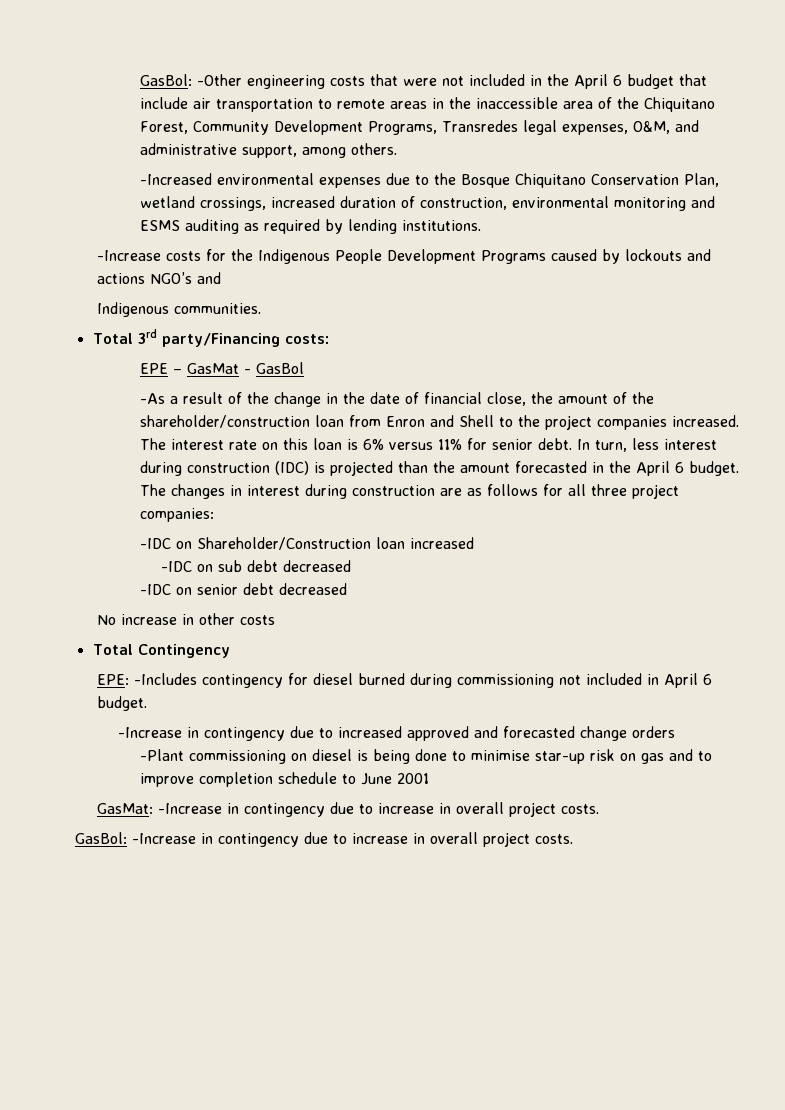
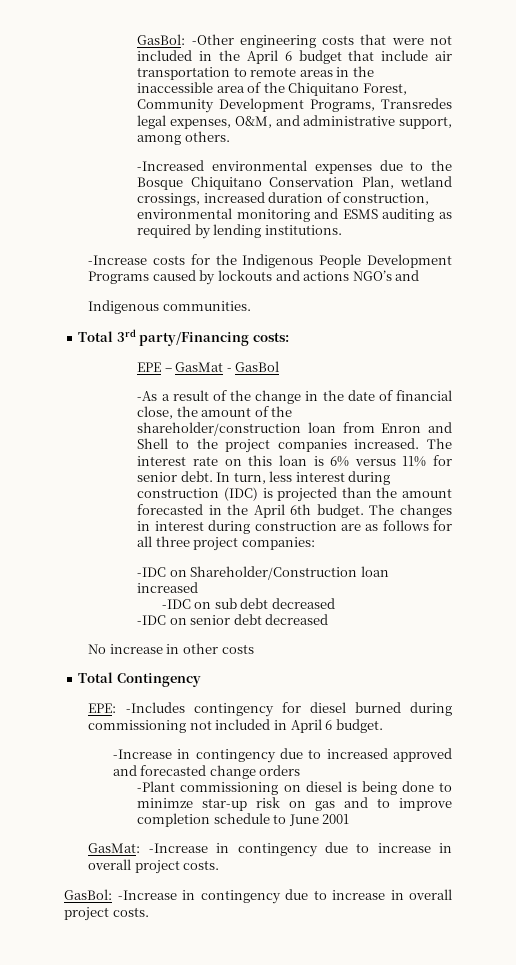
[674,462,684,473] 6 -> [290,504,312,515] 6th
[470,750,530,761] minimise -> [137,798,194,808] minimze

